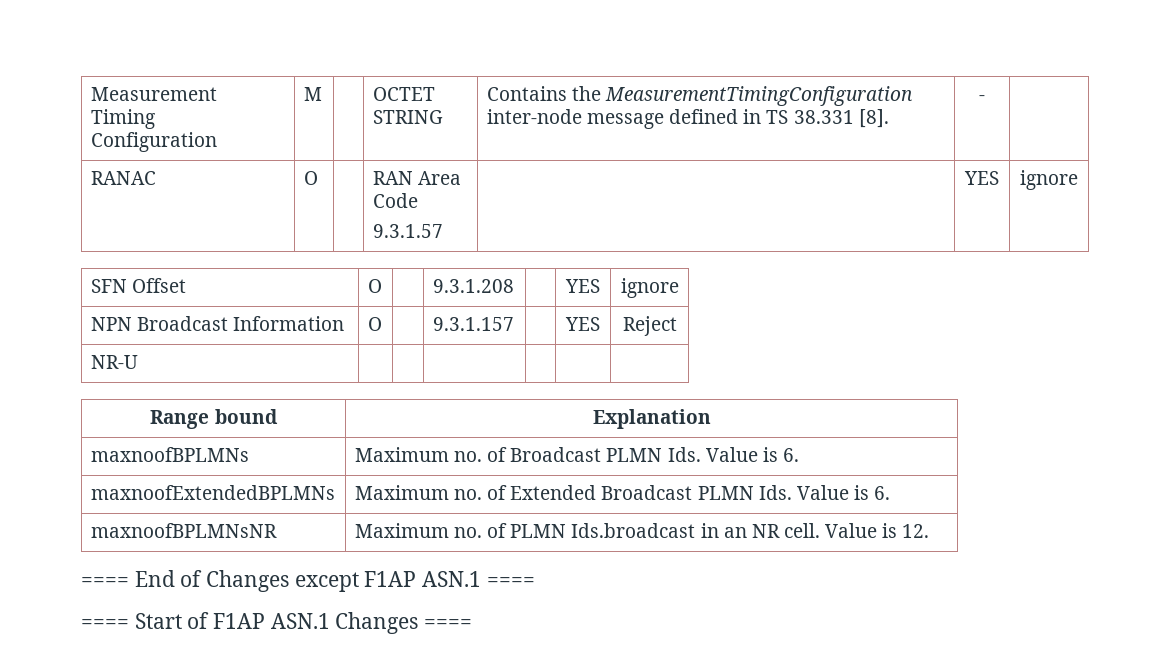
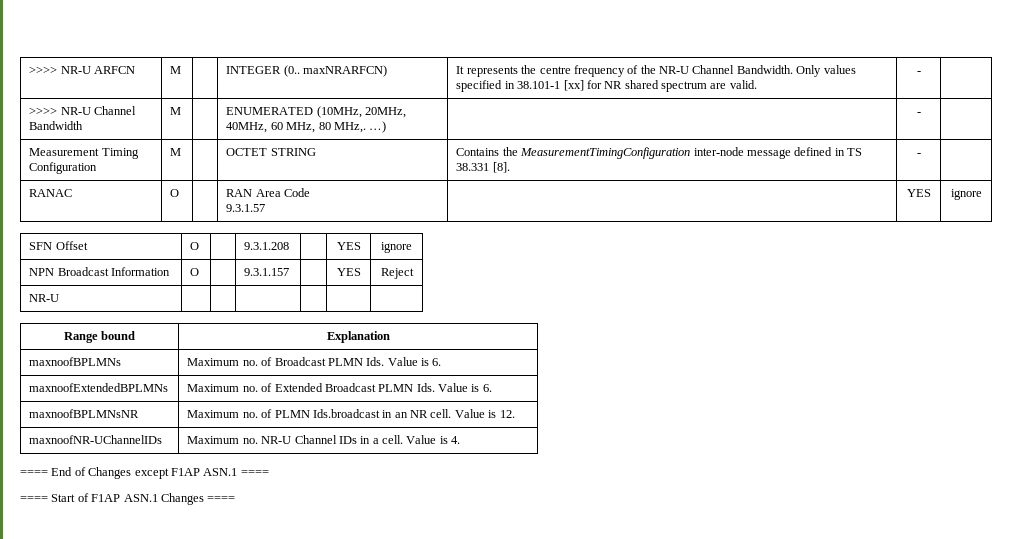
(90, 94) none -> [29,66,136,74] [170,66,182,74] [226,65,388,77] [456,65,856,77] [456,80,757,92] [916,71,921,74] [29,106,137,115] [29,121,84,130] [170,107,182,115] [226,106,407,118] [226,121,387,133] [916,112,921,115] >>>> NR-U ARFCN | M | | INTEGER (0.. maxNRARFCN) | It represents the centre frequency of the NR-U Channel Bandwidth. Only values specified in 38.101-1 [xx] for NR shared spectrum are valid. | - | // >>>> NR-U Channel Bandwidth | M | | ENUMERATED (10MHz, 20MHz, 40MHz, 60 MHz, 80 MHz,. …) | | - | //
(930, 531) none -> [29,435,163,444] [187,435,461,444] // maxnoofNR-UChannelIDs | Maximum no. NR-U Channel IDs in a cell. Value is 4.

